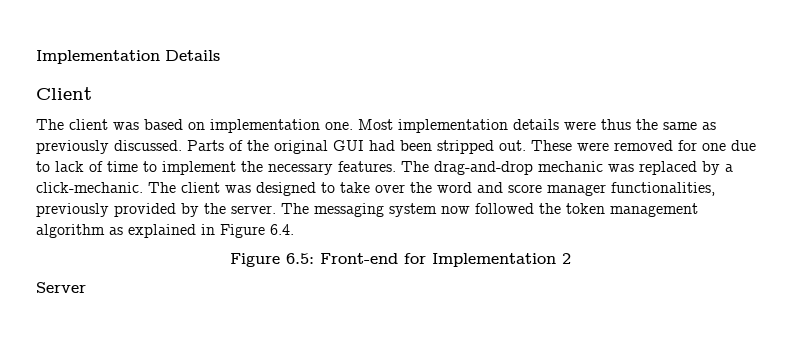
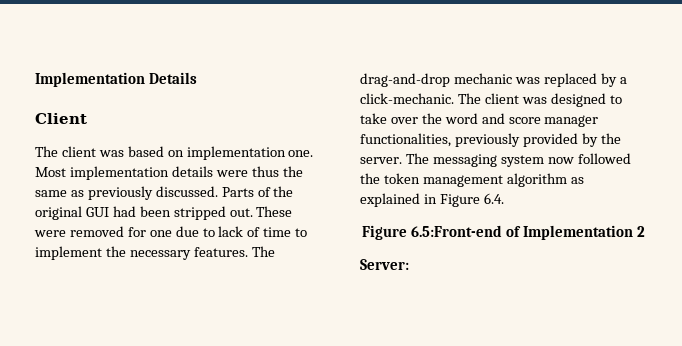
[286,253,426,264] 6.5: Front-end for -> [411,225,521,237] 6.5:Front-end of
[36,282,86,293] Server -> [360,259,409,270] Server:

